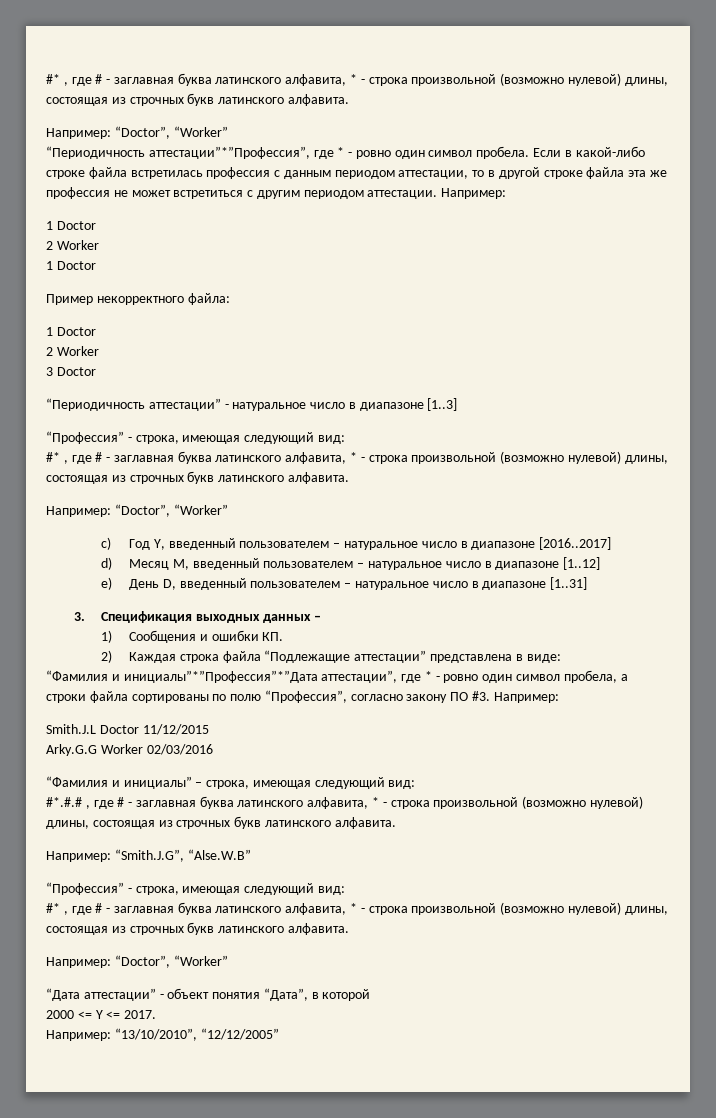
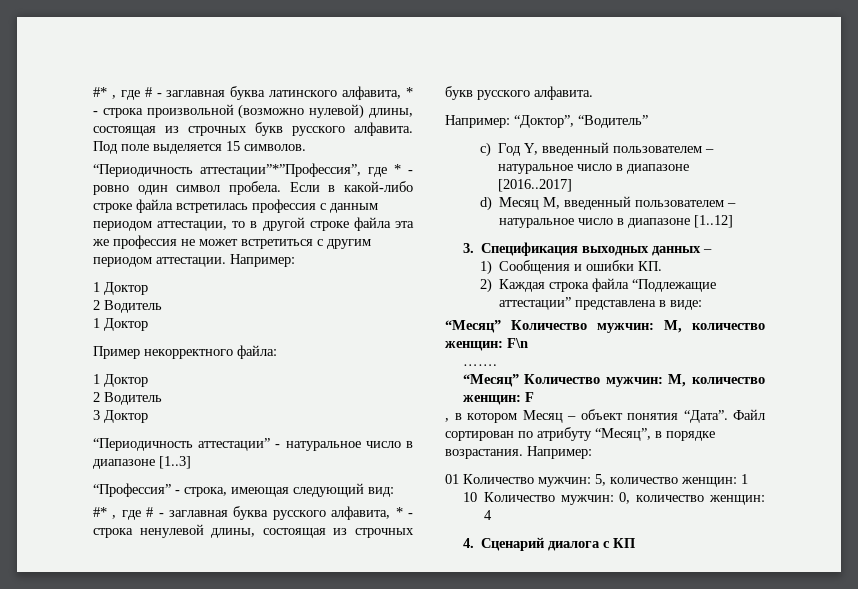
[218,94,349,106] [46,126,228,139] латинского алфавита. // Например: “Doctor”, “Worker” -> [292,122,413,136] [93,141,306,154] русского алфавита. Под поле выделяется 15 символов.
[56,221,96,230] [46,240,99,250] [46,261,96,270] Doctor // 2 Worker // 1 Doctor -> [104,282,148,295] [93,300,162,313] [93,318,148,331] Доктор // 2 Водитель // 1 Доктор
[56,327,96,336] [46,346,99,356] Doctor // 2 Worker -> [104,374,148,387] [93,392,162,405] Доктор // 2 Водитель
[56,367,96,376] Doctor -> [104,410,148,423] Доктор
[215,451,668,464] [46,471,349,484] [46,504,228,517] латинского алфавита, * - строка произвольной (возможно нулевой) длины, состоящая из строчных букв латинского алфавита. // Например: “Doctor”, “Worker” -> [272,506,413,520] [93,524,414,538] [445,86,593,100] [445,115,648,128] русского алфавита, * - строка ненулевой длины, состоящая из строчных букв русского алфавита. // Например: “Доктор”, “Водитель”
[101,577,588,590] // e) День D, введенный пользователем – натуральное число в диапазоне [1..31] -> (734, 221) none
[46,670,628,683] [46,690,559,703] [46,724,209,735] [46,744,213,756] [46,776,416,789] [46,796,643,809] [46,816,396,829] [46,849,251,862] [46,882,345,895] [46,902,668,915] [46,922,349,935] [46,955,228,968] [46,988,371,1001] [46,1010,157,1019] [46,1028,279,1041] “Фамилия и инициалы”*”Профессия”*”Дата аттестации”, где * - ровно один символ пробела, а строки файла сортированы по полю “Профессия”, согласно закону ПО #3. Например: // Smith.J.L Doctor 11/12/2015 // Arky.G.G Worker 02/03/2016 // “Фамилия и инициалы” – строка, имеющая следующий вид: // #*.#.# , где # - заглавная буква латинского алфавита, * - строка произвольной (возможно нулевой) длины, состоящая из строчных букв латинского алфавита. // Например: “Smith.J.G”, “Alse.W.B” // “Профессия” - строка, имеющая следующий вид: // #* , где # - заглавная буква латинского алфавита, * - строка произвольной (возможно нулевой) длины, состоящая из строчных букв латинского алфавита. // Например: “Doctor”, “Worker” // “Дата аттестации” - объект понятия “Дата”, в которой // 2000 <= Y <= 2017. // Например: “13/10/2010”, “12/12/2005” -> [445,320,765,333] [445,338,528,351] [462,364,497,366] [462,374,765,387] [462,392,534,405] [445,409,765,423] [445,427,715,441] [445,446,592,459] [445,474,748,487] [462,492,765,505] [483,510,492,520] [462,537,635,551] “Месяц” Количество мужчин: M, количество женщин: F\n // ……. // “Месяц” Количество мужчин: M, количество женщин: F // , в котором Месяц – объект понятия “Дата”. Файл сортирован по атрибуту “Месяц”, в порядке возрастания. Например: // 01 Количество мужчин: 5, количество женщин: 1 // 10 Количество мужчин: 0, количество женщин: 4 // 4. Сценарий диалога с КП

